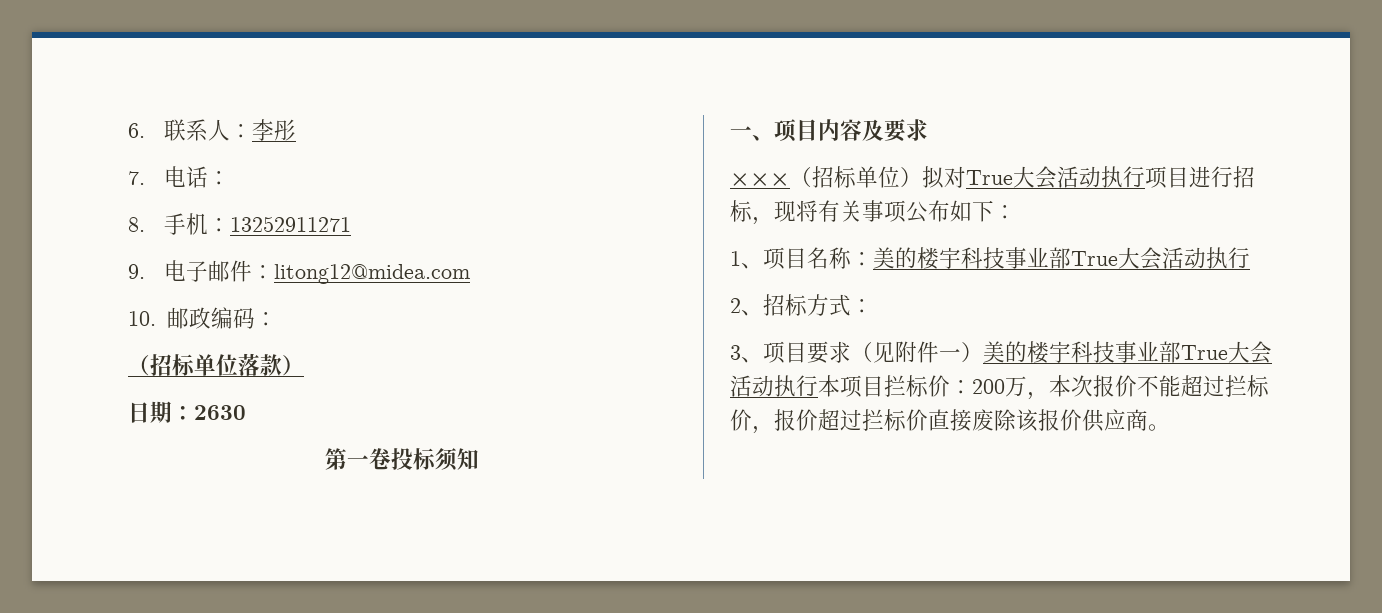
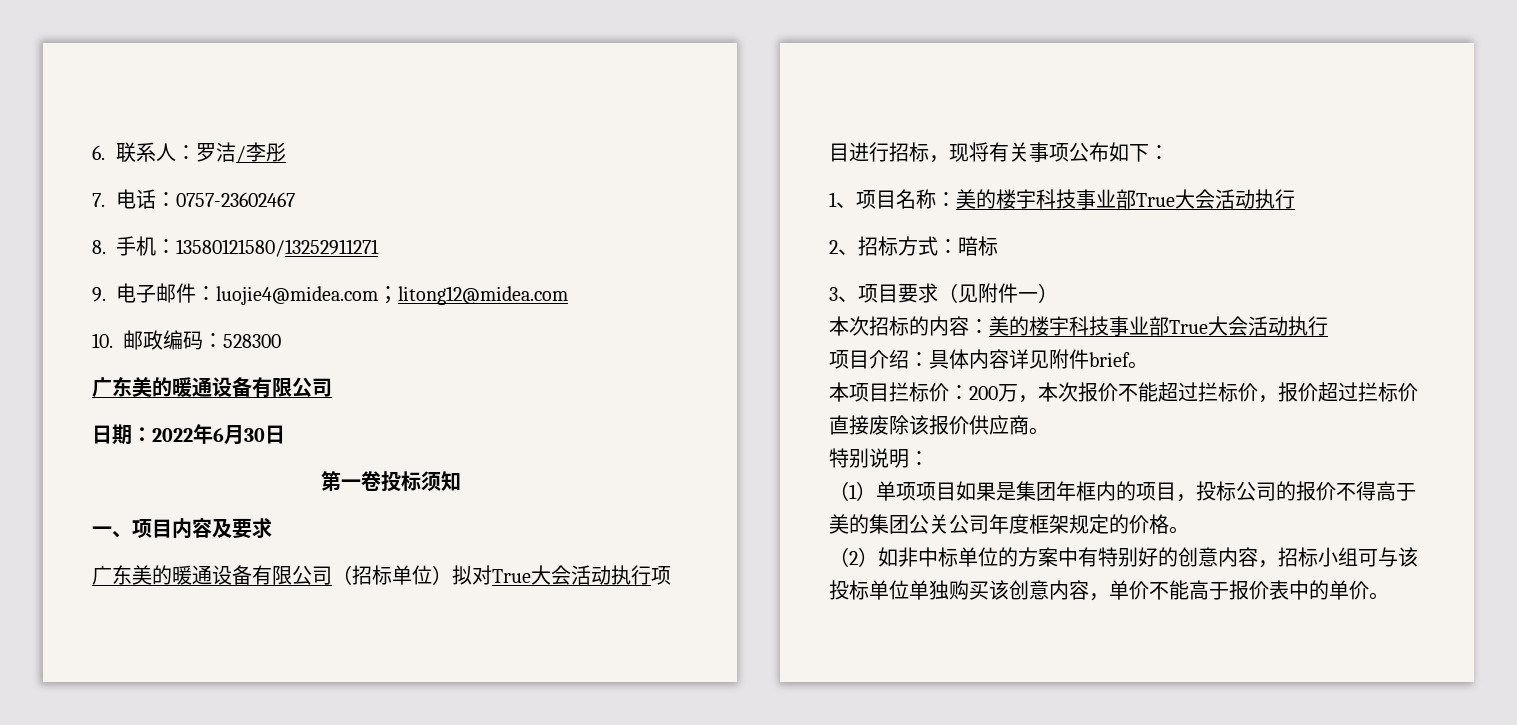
(252, 131) none -> [196,142,247,163] 罗洁/
(230, 178) none -> [176,192,296,207] 0757-23602467
[229,216,351,232] 13252911271 -> [176,239,380,257] 13580121580/13252911271
(274, 272) none -> [216,286,399,305] luojie4@midea.com；
[128,353,304,376] [128,401,246,423] // （招标单位落款） // 日期：2630 -> [223,334,281,348] [92,376,332,397] [92,424,285,445] 528300 // 广东美的暖通设备有限公司 // 日期：2022年6月30日
[730,173,790,186] ××× -> [92,565,332,585] 广东美的暖通设备有限公司
(873, 306) none -> [958,236,998,256] 暗标
[983,341,1272,364] [730,375,818,397] 美的楼宇科技事业部True大会活动执行 -> [829,316,1328,336] [829,349,1148,369] // 本次招标的内容：美的楼宇科技事业部True大会活动执行 // 项目介绍：具体内容详见附件brief。 //
(1170, 427) none -> [829,448,929,468] [829,481,1416,502] [829,514,1189,534] [829,547,1418,568] [829,580,1389,601] // 特别说明： // （1）单项项目如果是集团年框内的项目，投标公司的报价不得高于美的集团公关公司年度框架规定的价格。 // （2）如非中标单位的方案中有特别好的创意内容，招标小组可与该投标单位单独购买该创意内容，单价不能高于报价表中的单价。

